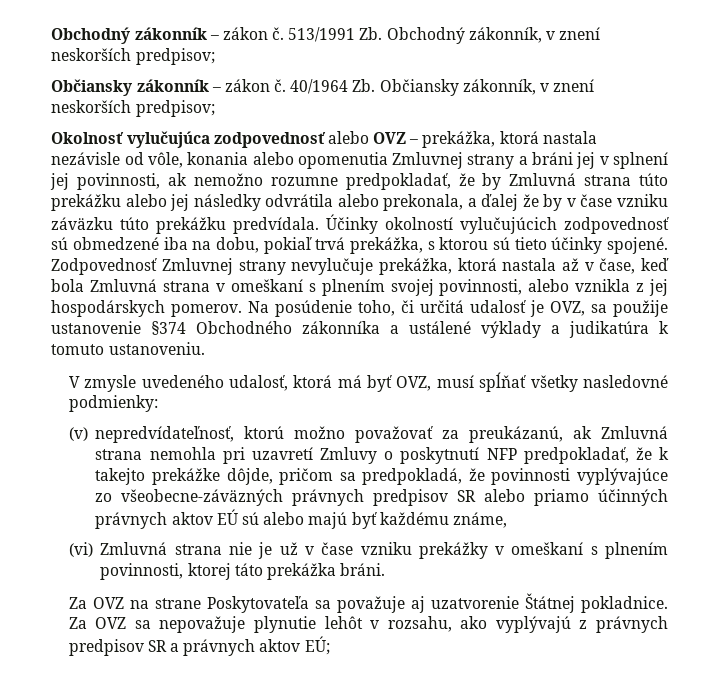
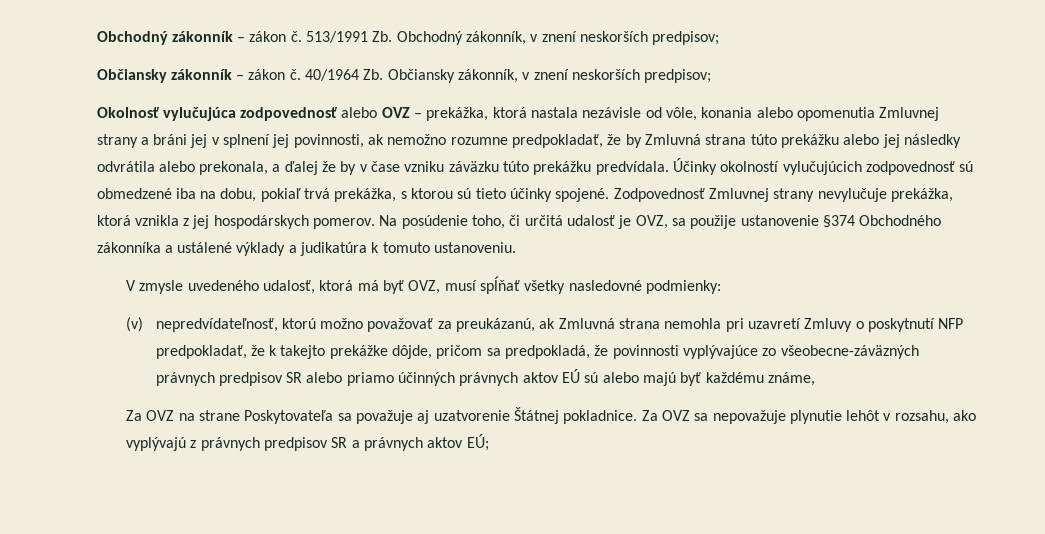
[502,258,669,274] [51,279,570,296] nastala až v čase, keď bola Zmluvná strana v omeškaní s plnením svojej povinnosti, alebo -> (131, 220) none
[68,542,668,559] [100,563,386,580] // (vi) Zmluvná strana nie je už v čase vzniku prekážky v omeškaní s plnením povinnosti, ktorej táto prekážka bráni. -> (816, 379) none

